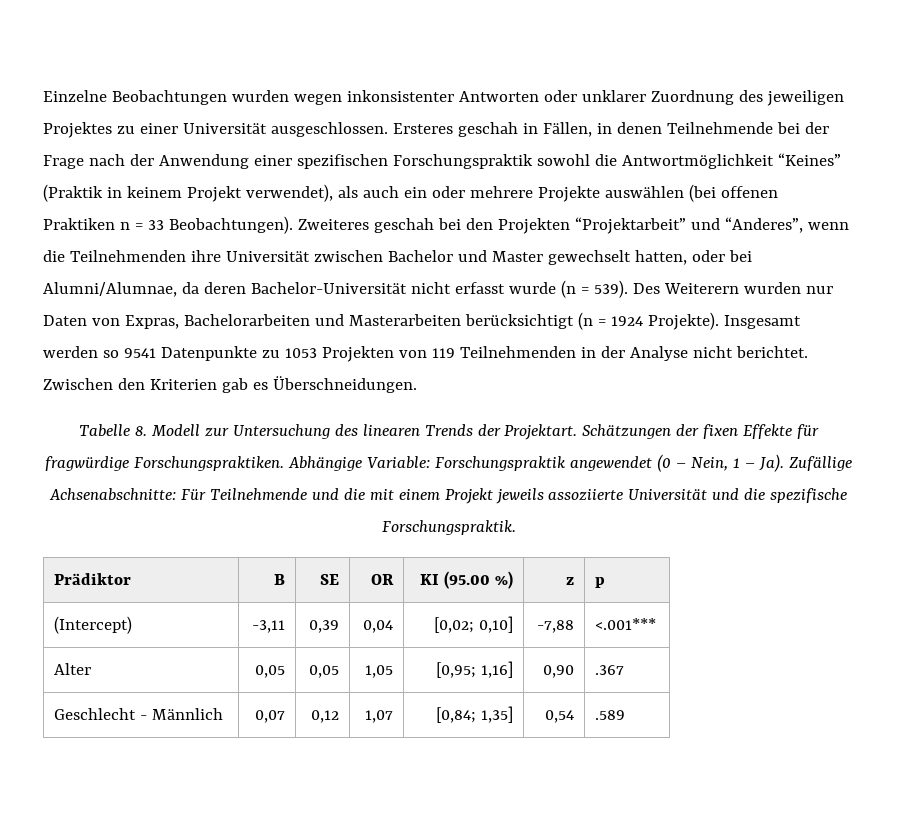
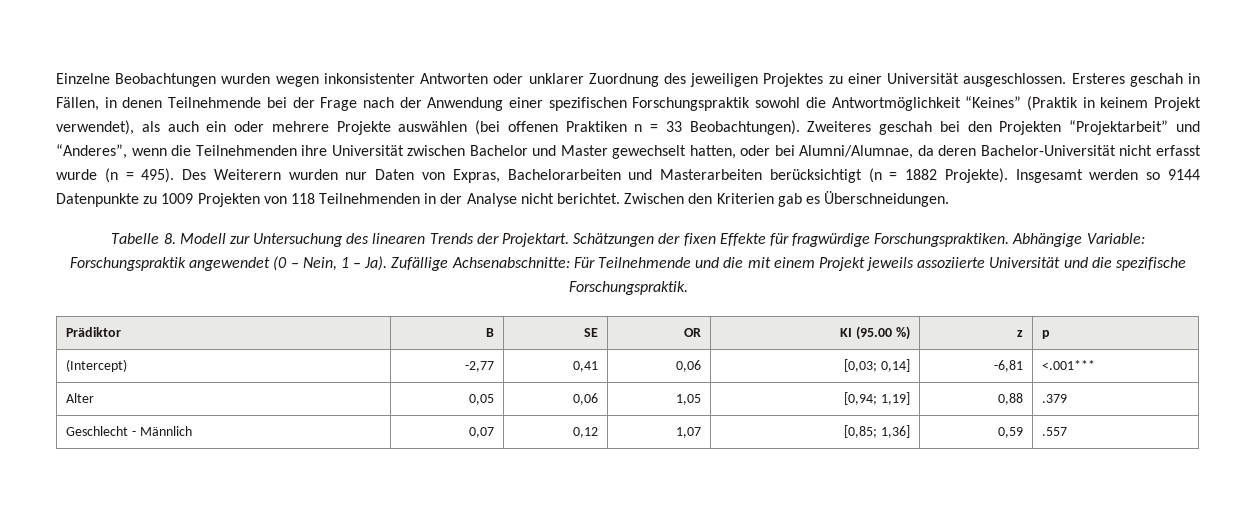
[593,280,628,298] 539). -> [141,168,175,183] 495).
[610,316,643,326] 1924 -> [905,169,938,180] 1882
[123,348,156,358] 9541 -> [1167,169,1200,180] 9144
[284,348,317,358] 1053 -> [161,193,194,204] 1009
[431,348,455,358] 119 -> [290,193,315,204] 118
[251,620,285,633] [308,620,339,633] [362,620,393,633] [433,616,513,633] [536,620,574,633] -3,11 | 0,39 | 0,04 | [0,02; 0,10] | -7,88 -> [464,361,494,372] [572,361,598,372] [675,360,701,372] [844,359,910,372] [993,360,1023,372] -2,77 | 0,41 | 0,06 | [0,03; 0,14] | -6,81
[308,665,339,678] 0,05 -> [572,393,598,405] 0,06
[435,661,513,678] [542,665,574,678] [595,665,625,675] [0,95; 1,16] | 0,90 | .367 -> [844,392,910,405] [997,393,1023,405] [1042,394,1068,403] [0,94; 1,19] | 0,88 | .379
[435,706,513,723] [544,710,574,723] [595,710,626,720] [0,84; 1,35] | 0,54 | .589 -> [844,425,910,438] [997,427,1023,438] [1042,427,1068,436] [0,85; 1,36] | 0,59 | .557

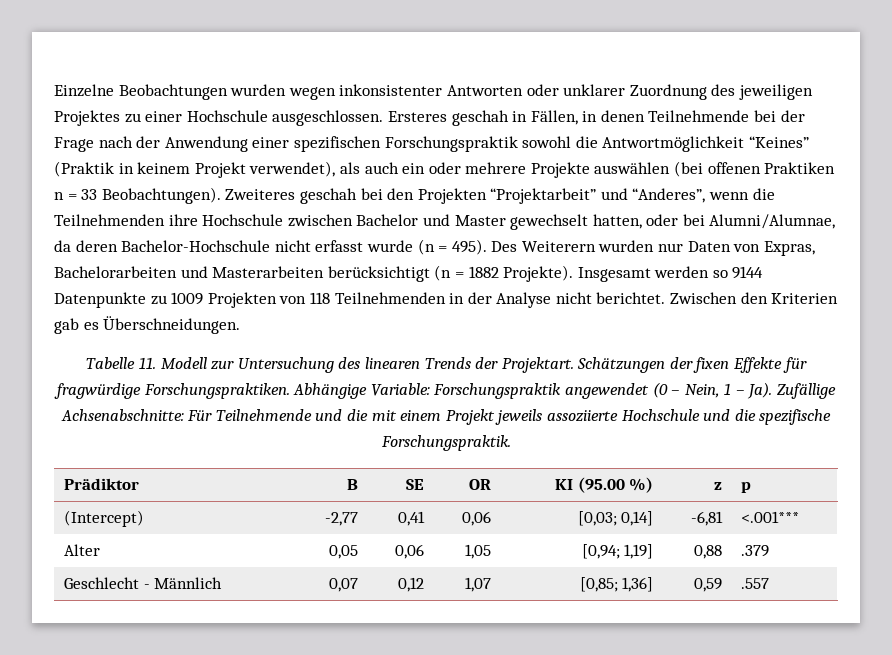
[887,73,960,84] Universität -> [186,110,268,122] Hochschule
[331,145,404,156] Universität -> [202,214,284,226] Hochschule
[980,145,1116,156] Bachelor-Universität -> [121,240,271,252] Bachelor-Hochschule
[163,233,176,244] 8. -> [138,357,156,369] 11.
[989,257,1061,268] Universität -> [621,409,700,421] Hochschule

